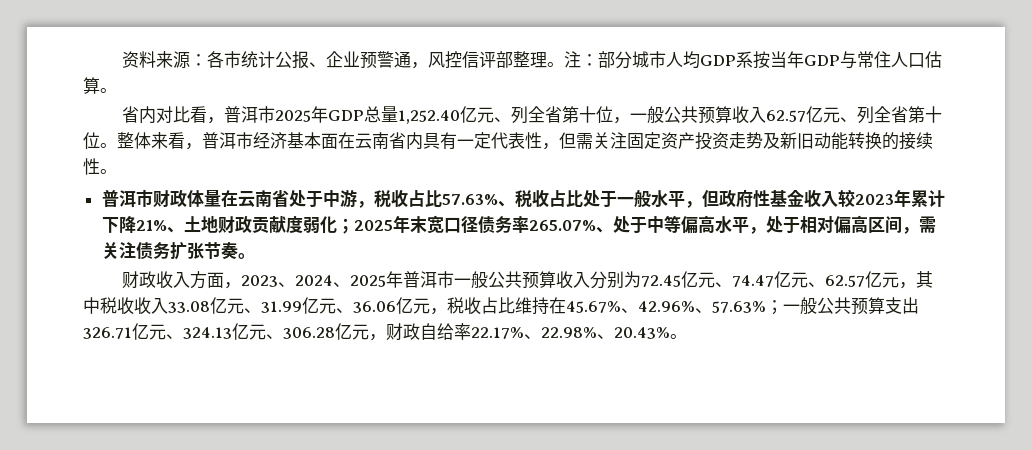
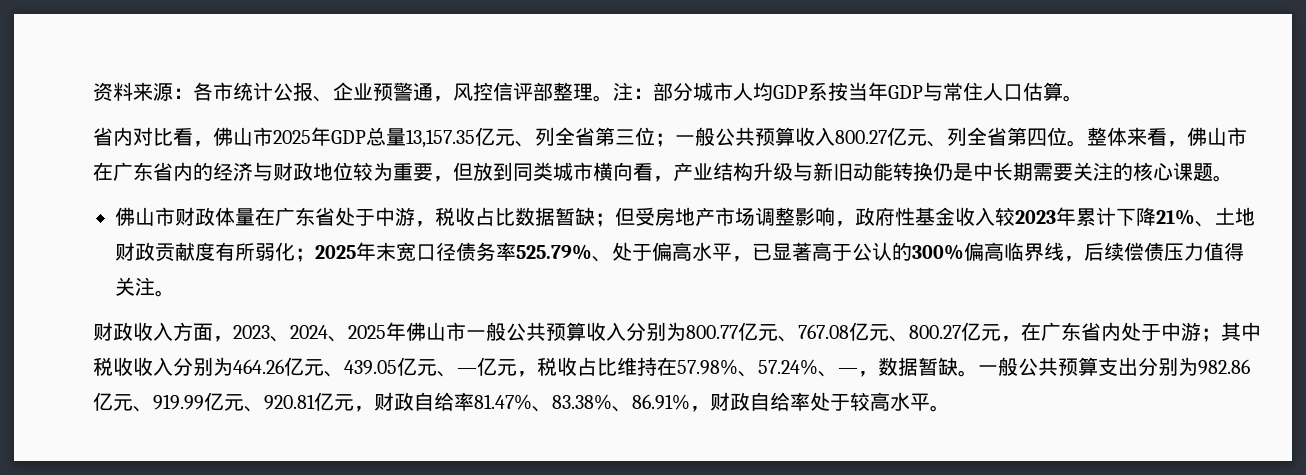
[224,106,259,123] 普洱 -> [213,127,253,146] 佛山
[398,106,943,124] 1,252.40亿元、列全省第十位，一般公共预算收入62.57亿元、列全省第十 -> [406,127,1047,148] 13,157.35亿元、列全省第三位；一般公共预算收入800.27亿元、列全省第四
[202,132,933,150] [83,158,117,175] [101,189,136,208] 普洱市经济基本面在云南省内具有一定代表性，但需关注固定资产投资走势及新旧动能转换的接续性。 // 普洱 -> [1187,127,1247,146] [93,162,1233,182] [115,207,155,226] 佛山市在广东省内的经济与财政地位较为重要，但放到同类城市横向看，产业结构升级与新旧动能转换仍是中长期需要关注的核心课题。 // 佛山
[237,190,272,207] 云南 -> [275,207,315,226] 广东
[441,190,719,208] 57.63%、税收占比处于一般水平，但 -> [515,207,855,227] 数据暂缺；但受房地产市场调整影响，
(303, 225) none -> [215,242,255,261] 有所
[528,215,936,234] [101,242,238,260] 265.07%、处于中等偏高水平，处于相对偏高区间，需关注债务扩张节奏 -> [516,242,1244,262] [115,277,155,296] 525.79%、处于偏高水平，已显著高于公认的300%偏高临界线，后续偿债压力值得关注
[403,271,438,288] 普洱 -> [406,322,446,341] 佛山
[641,271,934,289] [83,297,396,315] 72.45亿元、74.47亿元、62.57亿元，其中税收收入33.08亿元、31.99亿元、36.06 -> [686,322,1261,342] [93,357,477,377] 800.77亿元、767.08亿元、800.27亿元，在广东省内处于中游；其中税收收入分别为464.26亿元、439.05亿元、—
[566,297,919,315] [83,323,670,341] 45.67%、42.96%、57.63%；一般公共预算支出326.71亿元、324.13亿元、306.28亿元，财政自给率22.17%、22.98%、20.43% -> [677,357,1250,377] [93,392,930,412] 57.98%、57.24%、—，数据暂缺。一般公共预算支出分别为982.86亿元、919.99亿元、920.81亿元，财政自给率81.47%、83.38%、86.91%，财政自给率处于较高水平

